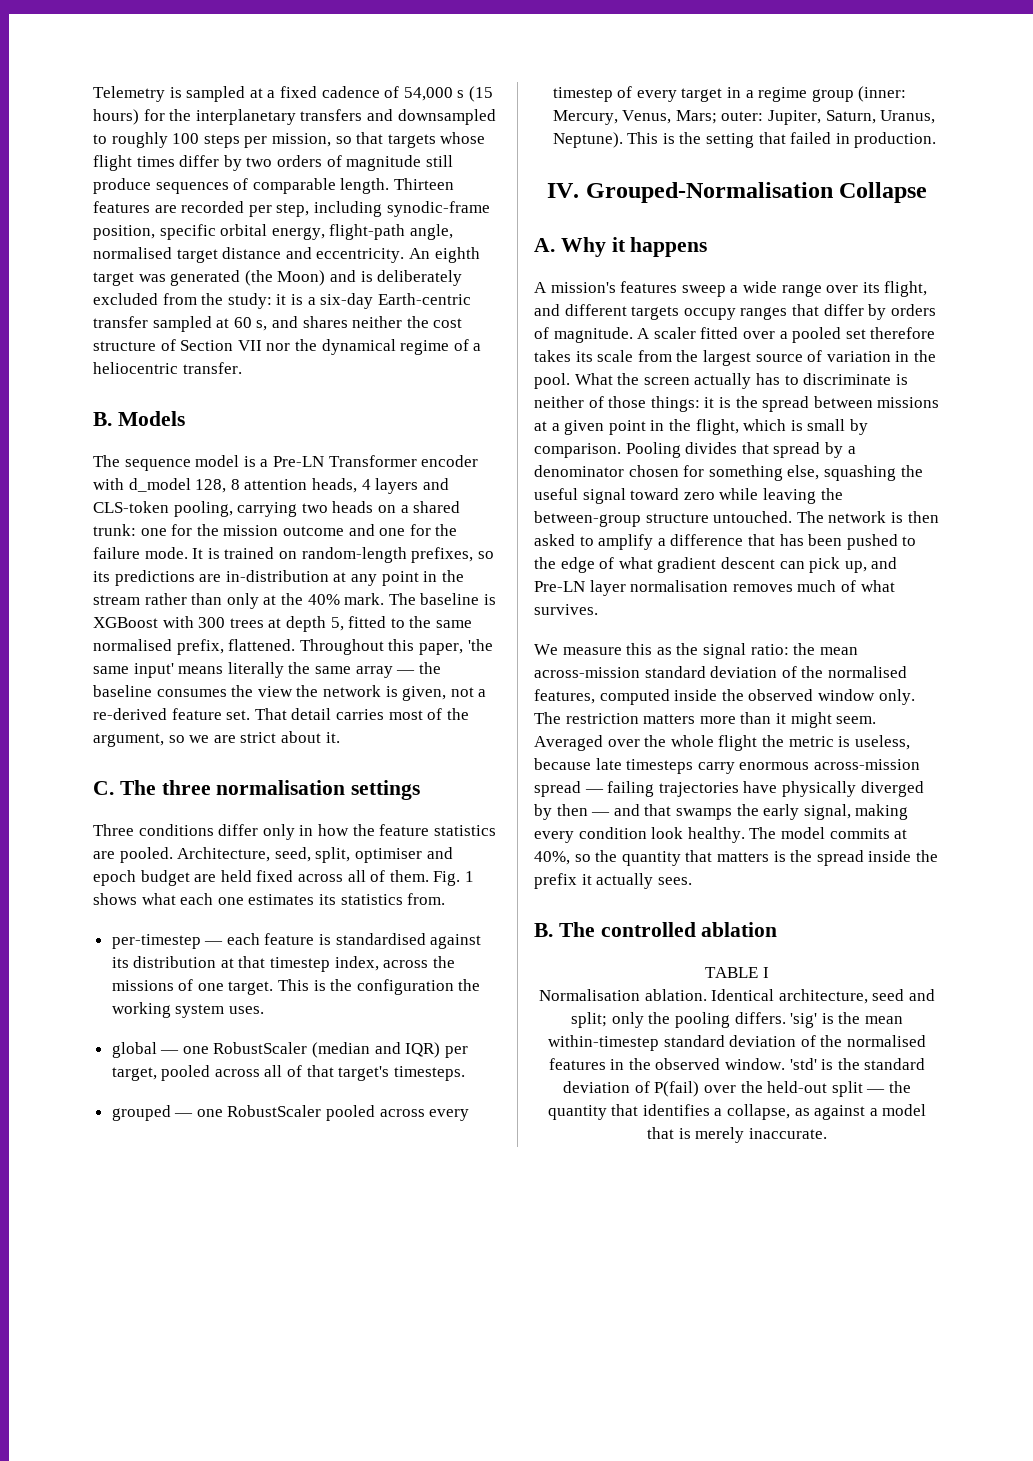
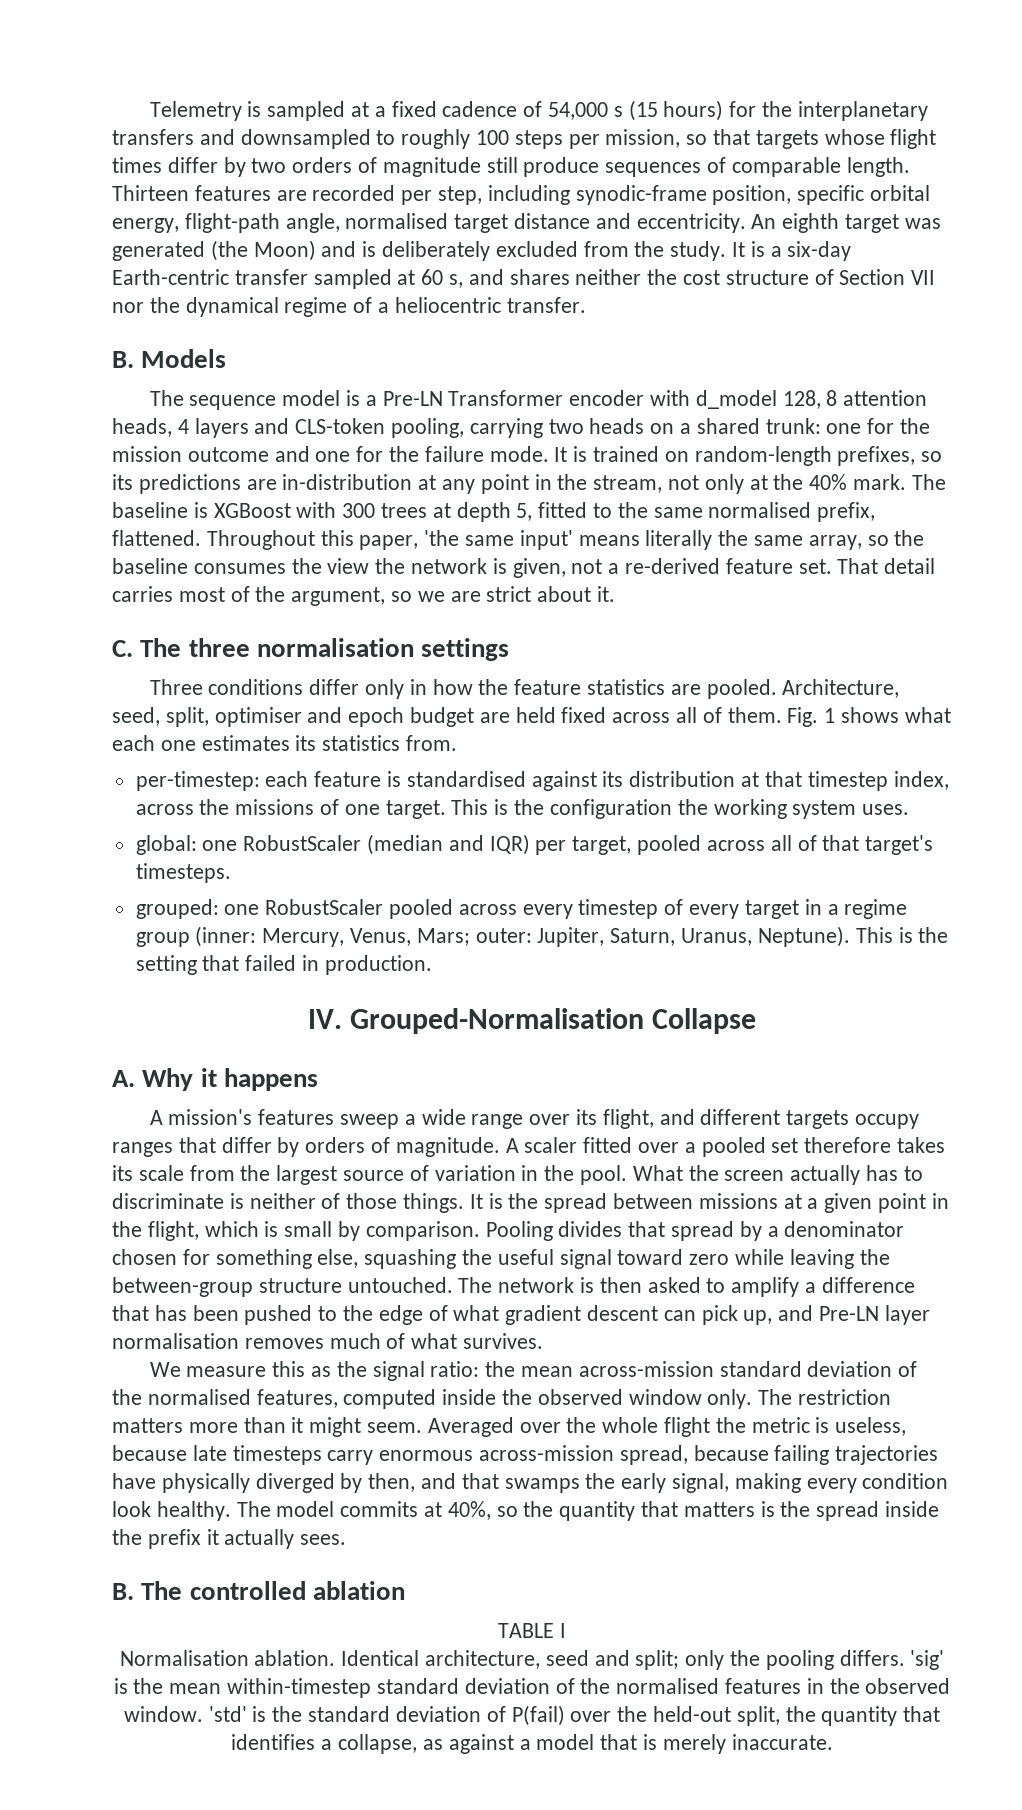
[227,293,287,309] study: it -> [670,241,746,261] study. It
[93,593,223,605] stream rather than -> [593,475,700,493] stream, not
[355,666,416,678] array — -> [808,535,889,550] array, so
[111,934,224,949] per-timestep — -> [135,771,260,791] per-timestep:
[111,1042,180,1058] global — -> [135,835,197,855] global:
[111,1105,194,1121] grouped — -> [135,899,219,919] grouped:
[650,396,715,412] things: it -> [403,1193,483,1213] things. It
[534,781,604,797] spread — -> [619,1445,769,1465] spread, because
[556,804,611,816] then — -> [368,1473,416,1492] then,
[831,1081,886,1097] split — -> [736,1706,780,1726] split,

